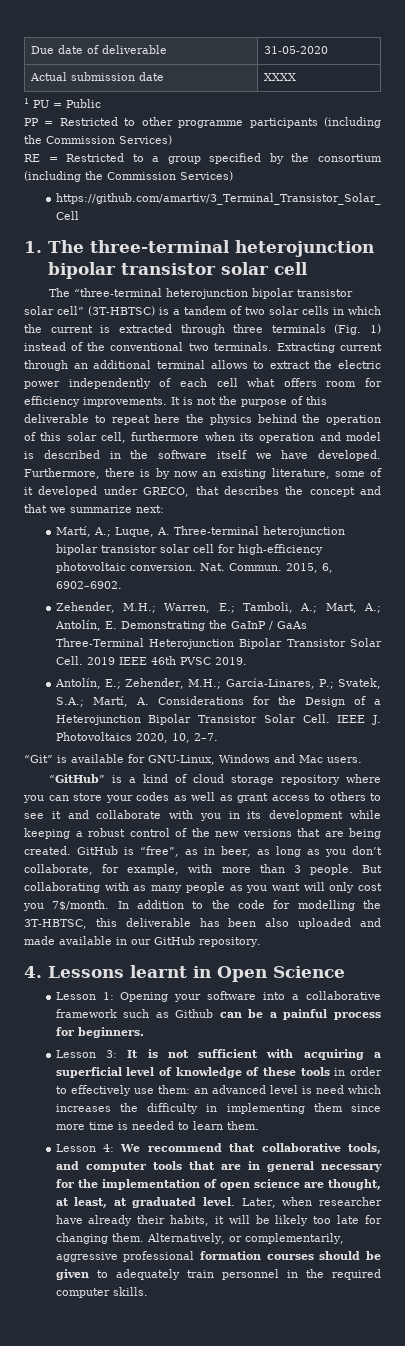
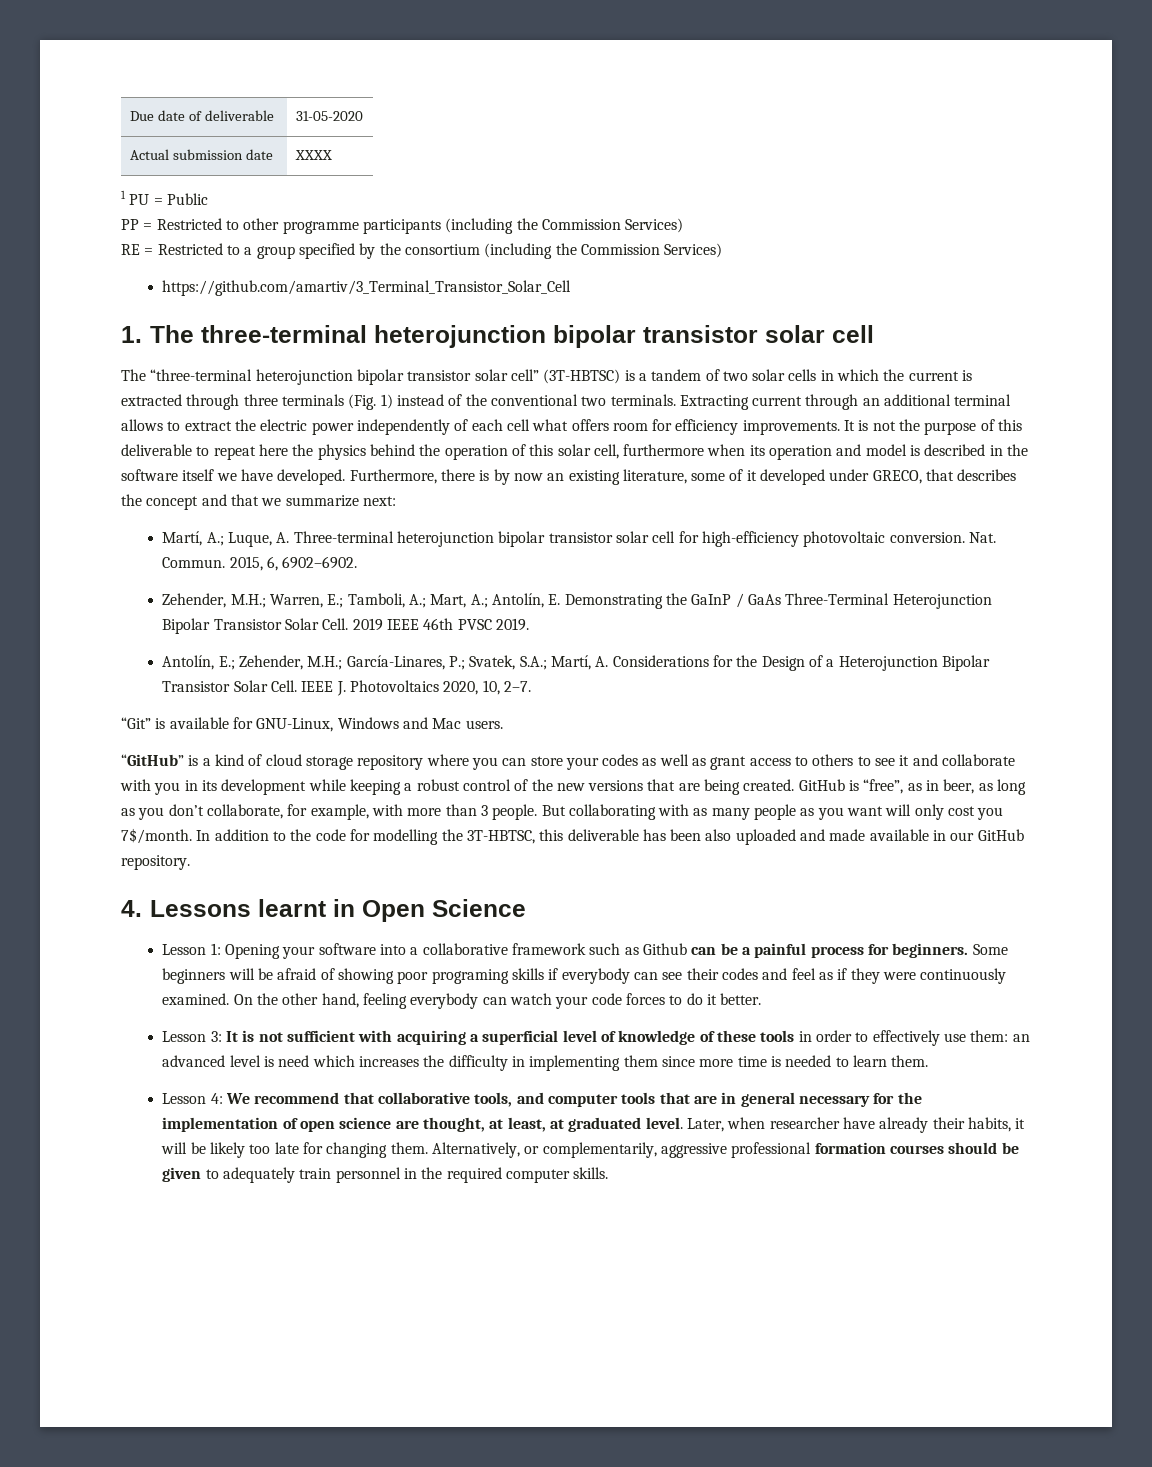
(144, 1032) none -> [972,944,1008,955] [162,968,1007,984] [162,993,762,1009] Some beginners will be afraid of showing poor programing skills if everybody can see their codes and feel as if they were continuously examined. On the other hand, feeling everybody can watch your code forces to do it better.

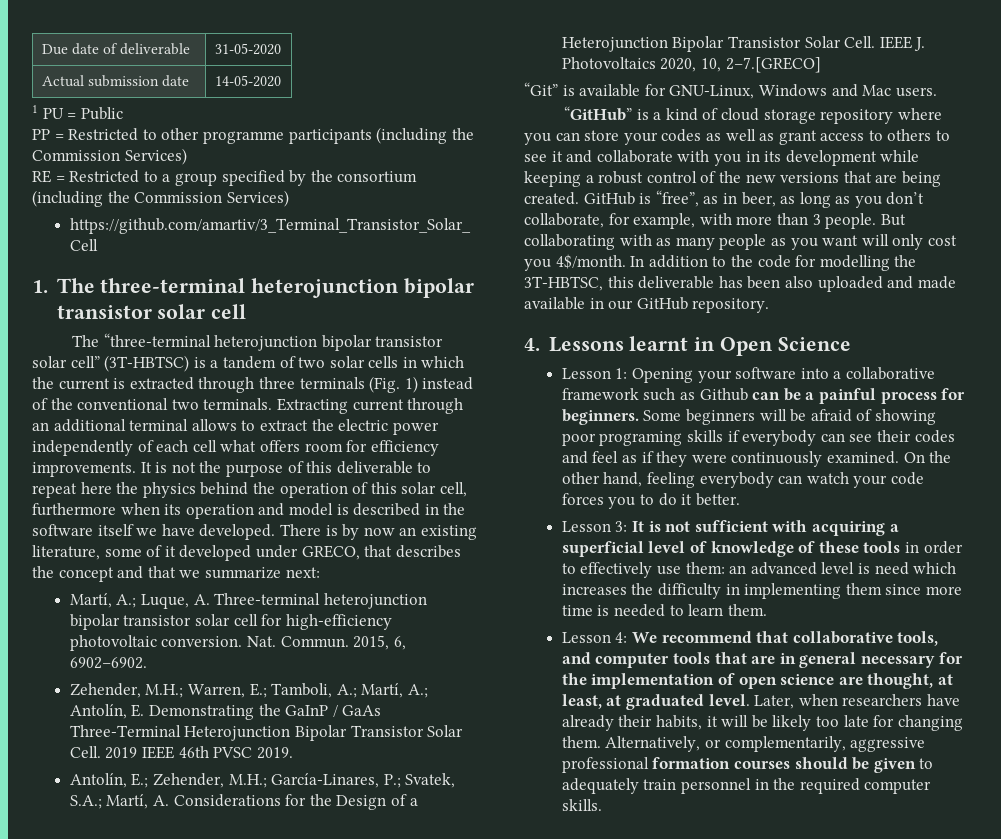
[294,150,332,160] XXXX -> [214,75,281,87] 14-05-2020
[349,469,475,484] Furthermore, there -> [279,524,321,536] There
[430,594,467,608] Mart, -> [361,683,404,698] Martí,
[504,681,532,692] 2–7. -> [725,57,821,73] 2–7.[GRECO]
[121,828,192,844] 7$/month. -> [555,254,626,269] 4$/month.
(665, 999) none -> [608,497,636,509] you
[769,1117,840,1129] researcher -> [842,694,923,706] researchers

